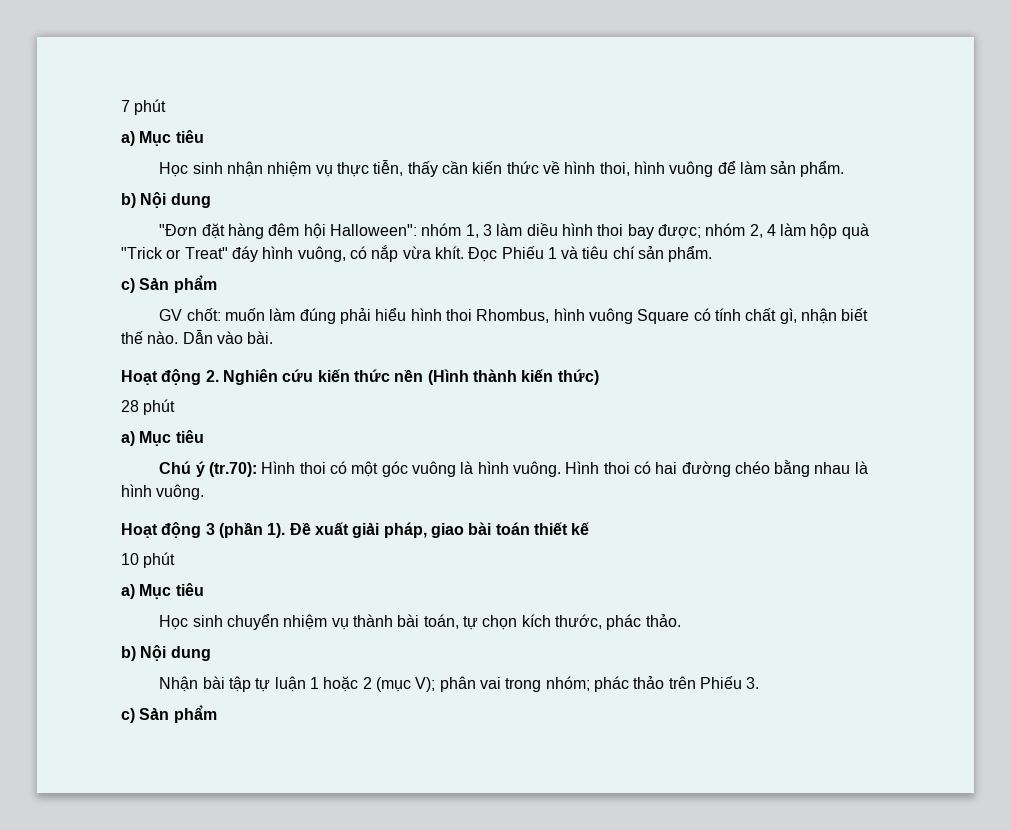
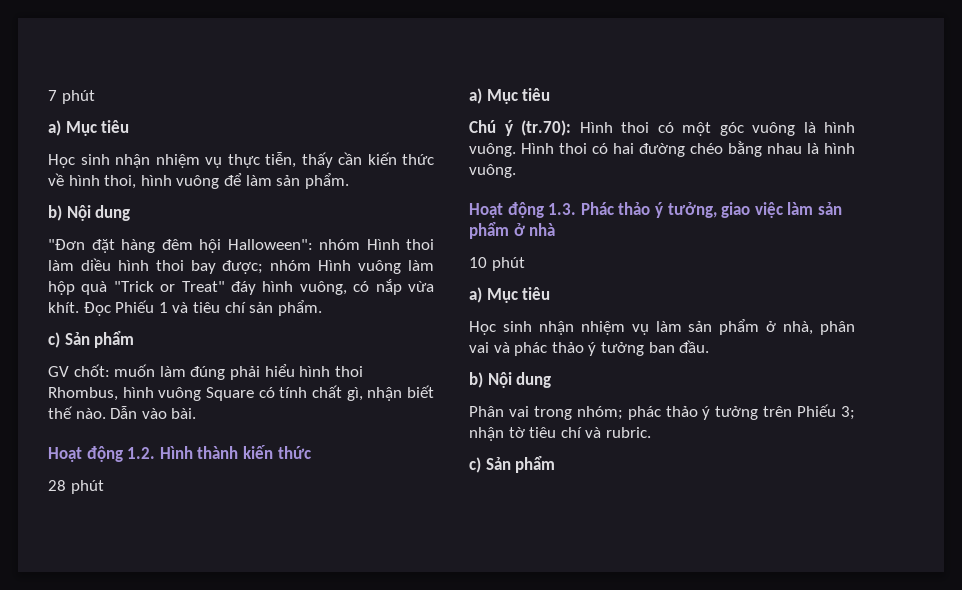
[465,224,492,238] 1, 3 -> [366,239,434,250] Hình thoi
[749,224,776,238] 2, 4 -> [318,260,402,274] Hình vuông
[205,369,599,385] 2. Nghiên cứu kiến thức nền (Hình thành kiến thức) -> [127,445,311,459] 1.2. Hình thành kiến thức
[205,522,590,538] 3 (phần 1). Đề xuất giải pháp, giao bài toán thiết kế -> [548,202,842,218] [469,222,556,239] 1.3. Phác thảo ý tưởng, giao việc làm sản phẩm ở nhà
[227,614,681,630] [121,645,211,661] [159,676,476,692] chuyển nhiệm vụ thành bài toán, tự chọn kích thước, phác thảo. // b) Nội dung // Nhận bài tập tự luận 1 hoặc 2 (mục V); phân -> [538,319,855,335] [469,340,710,356] [469,372,552,388] [469,406,504,417] nhận nhiệm vụ làm sản phẩm ở nhà, phân vai và phác thảo ý tưởng ban đầu. // b) Nội dung // Phân
[668,676,760,689] trên Phiếu 3. -> [702,404,855,420] [469,427,651,441] ý tưởng trên Phiếu 3; nhận tờ tiêu chí và rubric.

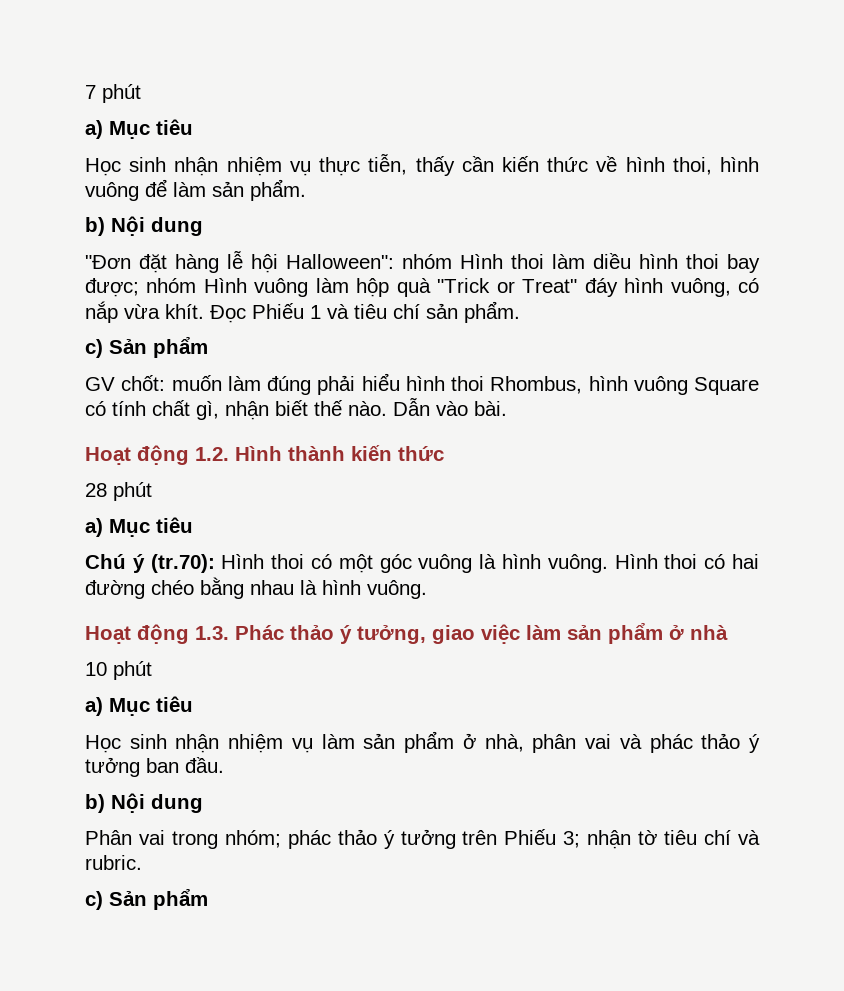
[161,239,193,250] đêm -> [227,251,243,269] lễ

